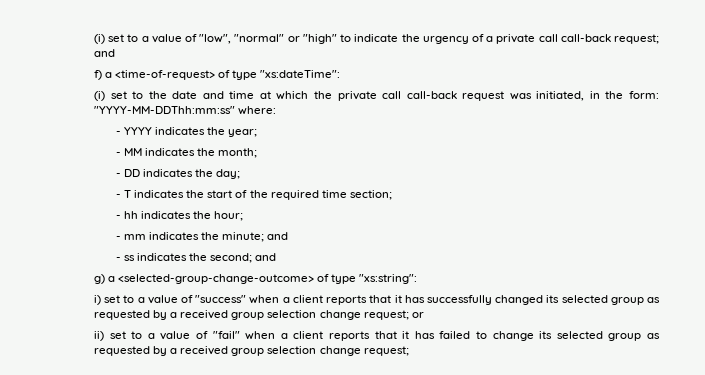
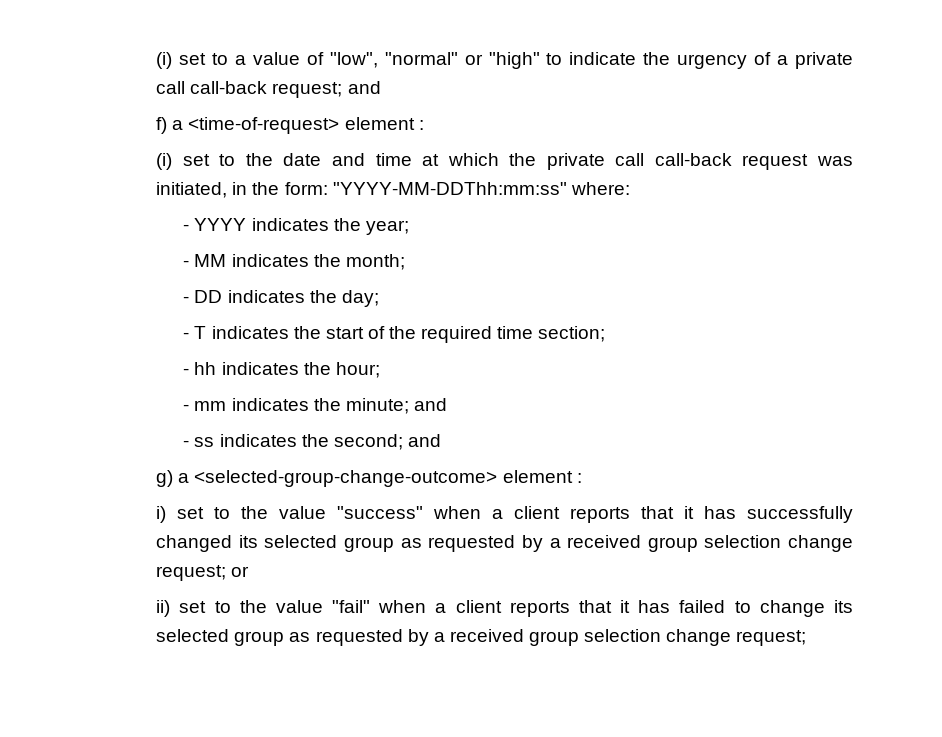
[218,70,341,80] of type "xs:dateTime": -> [344,117,424,130] element :
[317,274,418,284] of type "xs:string": -> [502,470,582,483] element :
[137,295,194,304] a value of -> [241,506,327,519] the value
[147,331,208,340] a value of -> [239,600,323,613] the value

